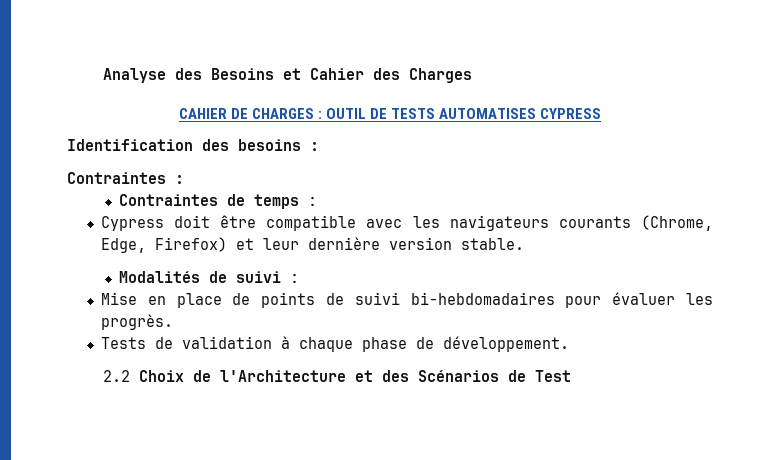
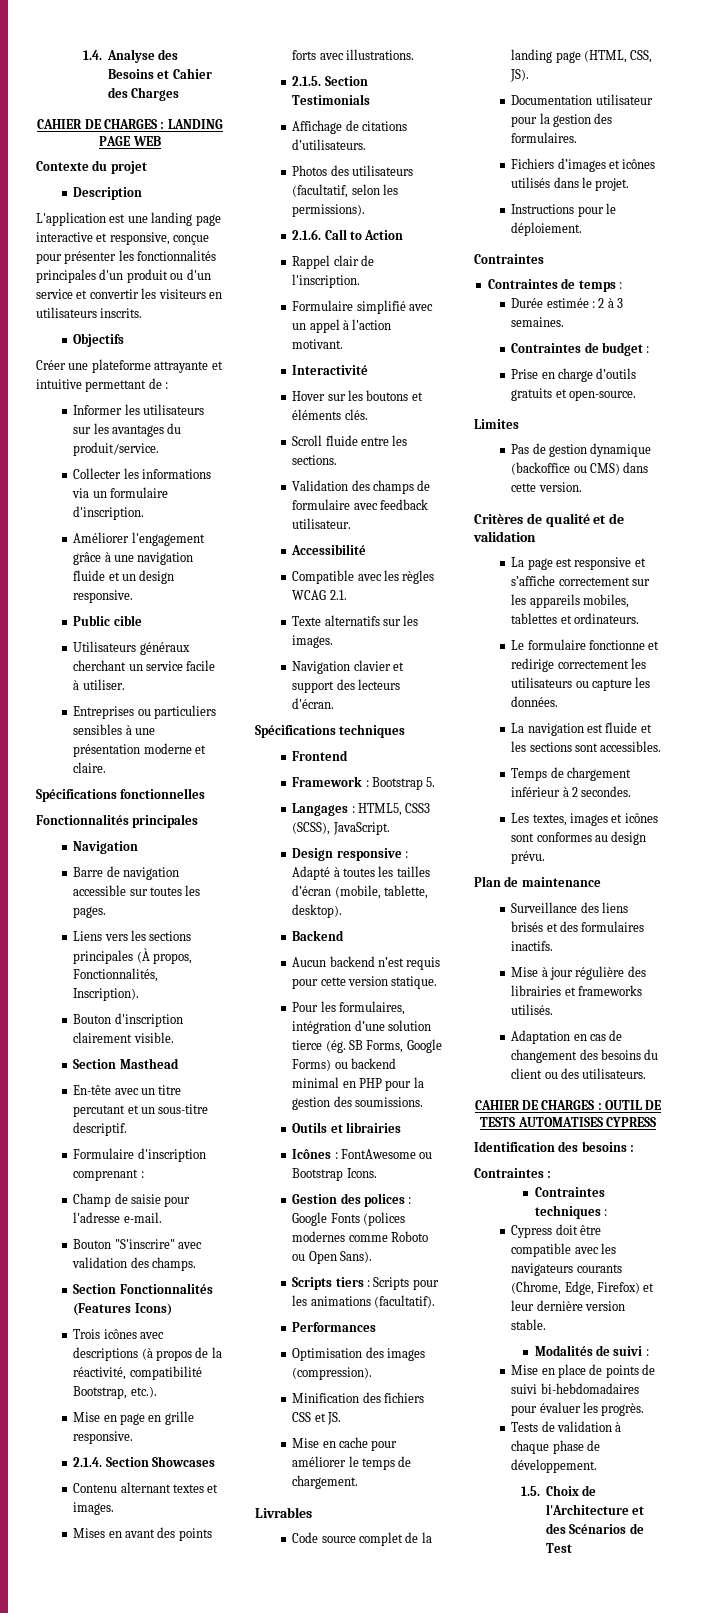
(102, 75) none -> [82,50,102,60] 1.4.
(472, 75) none -> [37,119,223,129] [99,136,161,146] [36,160,147,174] [73,187,143,200] [36,212,221,226] [36,232,210,245] [36,250,217,264] [36,269,211,283] [36,288,222,299] [36,307,143,318] [73,333,125,347] [36,359,223,373] [36,378,169,392] [73,404,204,415] [73,423,182,437] [73,442,160,456] [73,468,211,479] [72,487,168,498] [73,506,145,520] [73,532,205,546] [73,552,194,565] [73,570,175,584] [73,590,134,603] [73,615,142,626] [73,641,190,655] [73,660,216,671] [73,679,125,690] [73,705,216,719] [73,724,155,735] [73,743,206,757] [73,762,107,773] [36,788,206,802] [36,814,199,828] [73,841,139,854] [73,866,179,880] [73,885,201,896] [73,906,107,918] [73,930,192,941] [73,948,192,964] [73,968,159,982] [73,988,140,1001] [73,1013,183,1027] [73,1032,174,1043] [73,1058,179,1069] [73,1085,182,1095] [73,1104,209,1117] [73,1122,128,1136] [73,1148,206,1162] [73,1169,144,1181] [73,1193,191,1207] [73,1212,162,1223] [73,1239,202,1249] [72,1257,196,1271] [73,1283,213,1294] [73,1303,172,1316] [73,1329,164,1339] [73,1347,222,1361] [73,1366,202,1380] [73,1386,157,1399] [73,1411,194,1425] [73,1431,134,1444] [73,1456,215,1467] [73,1482,219,1493] [73,1502,115,1515] [73,1527,212,1541] [292,49,414,60] [292,76,368,86] [292,94,371,105] [292,120,407,134] [292,139,367,150] [292,165,413,176] [292,184,398,198] [292,204,366,217] [292,229,404,240] [292,255,374,269] [292,274,361,288] [292,300,433,314] [292,319,392,333] [292,339,344,349] [292,365,369,375] [292,390,423,401] [292,409,368,420] [292,435,408,446] [292,455,338,465] [292,480,431,494] [292,499,428,510] [292,518,352,529] [291,544,367,555] [292,570,435,584] [292,590,347,600] [292,615,419,626] [292,635,334,648] [292,660,404,674] [292,679,400,693] [292,698,335,709] [255,724,406,738] [292,750,349,761] [292,776,436,790] [292,803,431,816] [292,822,390,835] [292,848,408,861] [292,866,430,880] [292,885,428,899] [292,904,343,918] [292,930,345,941] [292,956,441,970] [292,976,438,989] [292,1001,405,1015] [292,1020,431,1034] [292,1039,442,1053] [292,1058,396,1071] [292,1077,424,1091] [292,1096,423,1110] [292,1122,401,1133] [292,1149,433,1159] [292,1168,377,1181] [292,1193,412,1207] [292,1212,405,1226] [292,1231,428,1242] [292,1251,372,1264] [292,1277,439,1290] [292,1295,435,1308] [292,1322,377,1332] [292,1347,425,1361] [292,1367,373,1380] [292,1392,424,1403] [292,1412,341,1425] [292,1437,398,1451] [292,1456,412,1470] [292,1475,359,1489] [255,1507,312,1518] [292,1532,432,1546] [511,49,653,63] [510,69,530,82] [511,94,653,105] [511,113,613,127] [511,132,578,143] [511,158,656,172] [511,177,630,191] [511,203,616,217] [511,222,583,236] [474,254,544,264] [487,278,622,292] [511,298,624,308] [511,317,565,327] [511,342,650,356] [511,368,637,382] [511,388,636,401] [474,419,519,429] [511,443,652,457] [511,462,649,475] [511,482,582,492] [474,513,625,527] [473,531,536,542] [511,557,646,570] [511,575,650,586] [511,594,629,608] [511,613,639,624] [511,639,660,650] [511,658,646,672] [511,677,651,691] [511,696,559,707] [511,722,652,736] [511,741,662,752] [511,767,631,781] [511,786,632,797] [511,813,658,826] [511,831,647,845] [511,851,546,864] [474,876,601,887] [511,902,628,913] [511,921,645,932] [511,941,554,951] [511,966,646,980] [511,985,642,996] [511,1004,554,1015] [511,1030,623,1044] [511,1049,659,1063] [511,1068,647,1079] // CAHIER DE CHARGES : LANDING PAGE WEB // Contexte du projet // Description // L'application est une landing page interactive et responsive, conçue pour présenter les fonctionnalités principales d'un produit ou d'un service et convertir les visiteurs en utilisateurs inscrits. // Objectifs // Créer une plateforme attrayante et intuitive permettant de : // Informer les utilisateurs sur les avantages du produit/service. // Collecter les informations via un formulaire d'inscription. // Améliorer l'engagement grâce à une navigation fluide et un design responsive. // Public cible // Utilisateurs généraux cherchant un service facile à utiliser. // Entreprises ou particuliers sensibles à une présentation moderne et claire. // Spécifications fonctionnelles // Fonctionnalités principales // Navigation // Barre de navigation accessible sur toutes les pages. // Liens vers les sections principales (À propos, Fonctionnalités, Inscription). // Bouton d'inscription clairement visible. // Section Masthead // En-tête avec un titre percutant et un sous-titre descriptif. // Formulaire d'inscription comprenant : // Champ de saisie pour l'adresse e-mail. // Bouton "S'inscrire" avec validation des champs. // Section Fonctionnalités (Features Icons) // Trois icônes avec descriptions (à propos de la réactivité, compatibilité Bootstrap, etc.). // Mise en page en grille responsive. // 2.1.4. Section Showcases // Contenu alternant textes et images. // Mises en avant des points forts avec illustrations. // 2.1.5. Section Testimonials // Affichage de citations d’utilisateurs. // Photos des utilisateurs (facultatif, selon les permissions). // 2.1.6. Call to Action // Rappel clair de l'inscription. // Formulaire simplifié avec un appel à l'action motivant. // Interactivité // Hover sur les boutons et éléments clés. // Scroll fluide entre les sections. // Validation des champs de formulaire avec feedback utilisateur. // Accessibilité // Compatible avec les règles WCAG 2.1. // Texte alternatifs sur les images. // Navigation clavier et support des lecteurs d'écran. // Spécifications techniques // Frontend // Framework : Bootstrap 5. // Langages : HTML5, CSS3 (SCSS), JavaScript. // Design responsive : Adapté à toutes les tailles d’écran (mobile, tablette, desktop). // Backend // Aucun backend n’est requis pour cette version statique. // Pour les formulaires, intégration d’une solution tierce (ég. SB Forms, Google Forms) ou backend minimal en PHP pour la gestion des soumissions. // Outils et librairies // Icônes : FontAwesome ou Bootstrap Icons. // Gestion des polices : Google Fonts (polices modernes comme Roboto ou Open Sans). // Scripts tiers : Scripts pour les animations (facultatif). // Performances // Optimisation des images (compression). // Minification des fichiers CSS et JS. // Mise en cache pour améliorer le temps de chargement. // Livrables // Code source complet de la landing page (HTML, CSS, JS). // Documentation utilisateur pour la gestion des formulaires. // Fichiers d’images et icônes utilisés dans le projet. // Instructions pour le déploiement. // Contraintes // Contraintes de temps : // Durée estimée : 2 à 3 semaines. // Contraintes de budget : // Prise en charge d’outils gratuits et open-source. // Limites // Pas de gestion dynamique (backoffice ou CMS) dans cette version. // Critères de qualité et de validation // La page est responsive et s’affiche correctement sur les appareils mobiles, tablettes et ordinateurs. // Le formulaire fonctionne et redirige correctement les utilisateurs ou capture les données. // La navigation est fluide et les sections sont accessibles. // Temps de chargement inférieur à 2 secondes. // Les textes, images et icônes sont conformes au design prévu. // Plan de maintenance // Surveillance des liens brisés et des formulaires inactifs. // Mise à jour régulière des librairies et frameworks utilisés. // Adaptation en cas de changement des besoins du client ou des utilisateurs.
[226,194,299,209] de temps -> [534,1205,601,1219] techniques
[102,370,130,382] 2.2 -> [520,1486,540,1496] 1.5.

